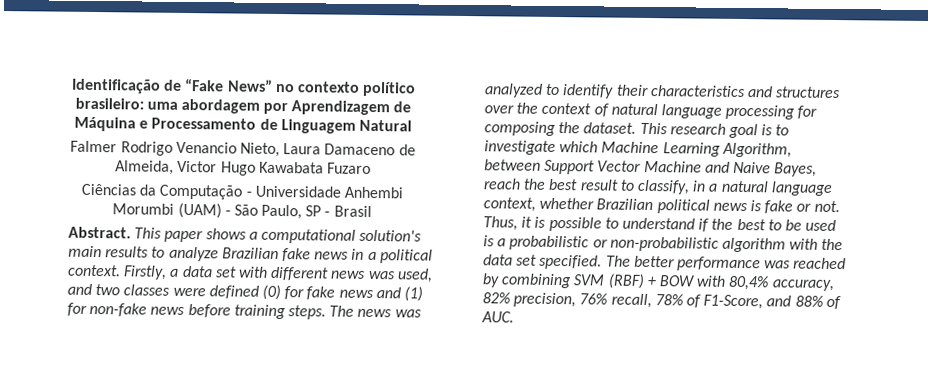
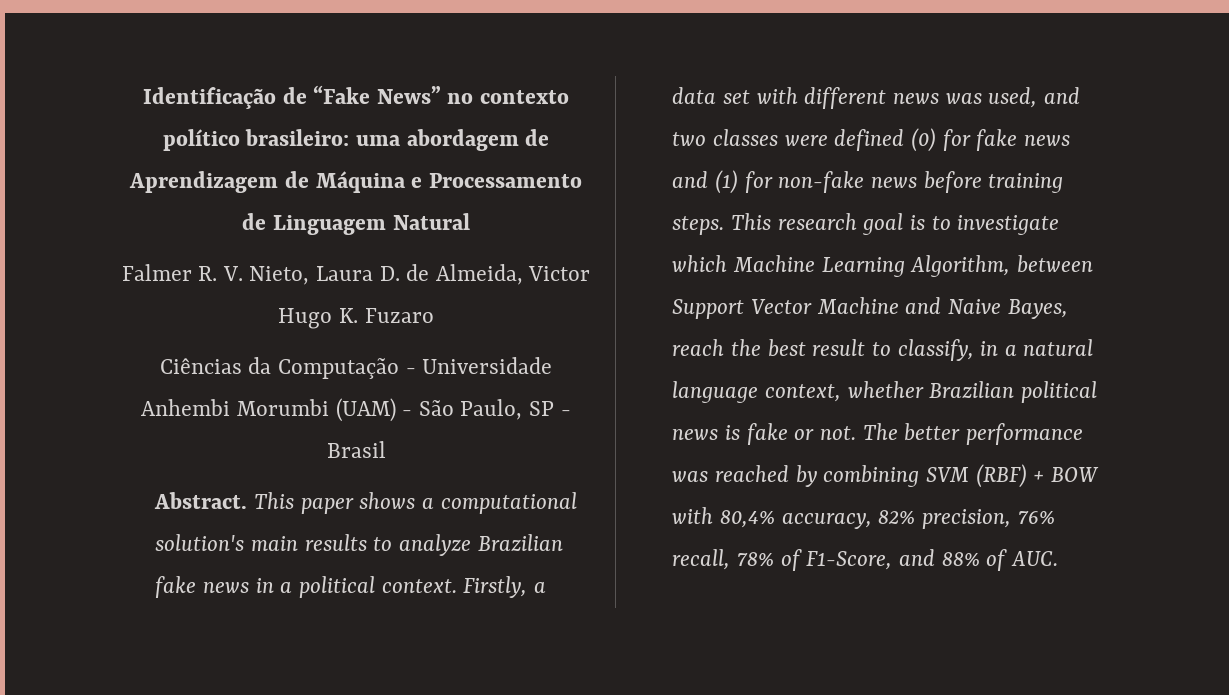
[263,102,289,115] por -> [525,129,550,146] de
[120,141,237,156] Rodrigo Venancio -> [198,266,243,281] R. V.
[324,143,396,156] Damaceno -> [379,266,400,281] D.
[258,161,324,174] Kawabata -> [339,308,358,323] K.
[329,305,422,318] [484,83,842,99] [484,102,818,120] [484,121,637,136] The news was analyzed to identify their characteristics and structures over the context of natural language processing for composing the dataset. -> (725, 225) none
[483,216,837,232] [483,235,844,253] [483,254,603,270] Thus, it is possible to understand if the best to be used is a probabilistic or non-probabilistic algorithm with the data set specified. -> (856, 433) none

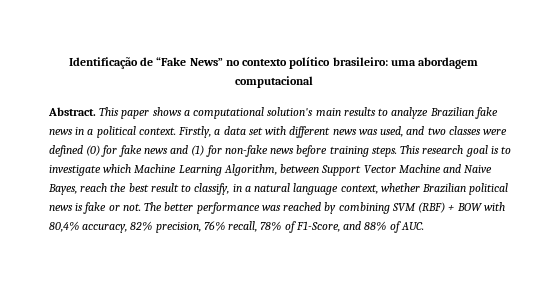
[525,129,550,146] [129,171,582,193] [242,213,470,235] [121,264,591,285] [278,308,434,329] [159,357,553,379] [141,398,571,422] [326,441,386,458] de Aprendizagem de Máquina e Processamento de Linguagem Natural // Falmer R. V. Nieto, Laura D. de Almeida, Victor Hugo K. Fuzaro // Ciências da Computação - Universidade Anhembi Morumbi (UAM) - São Paulo, SP - Brasil -> [234,76,313,88] computacional

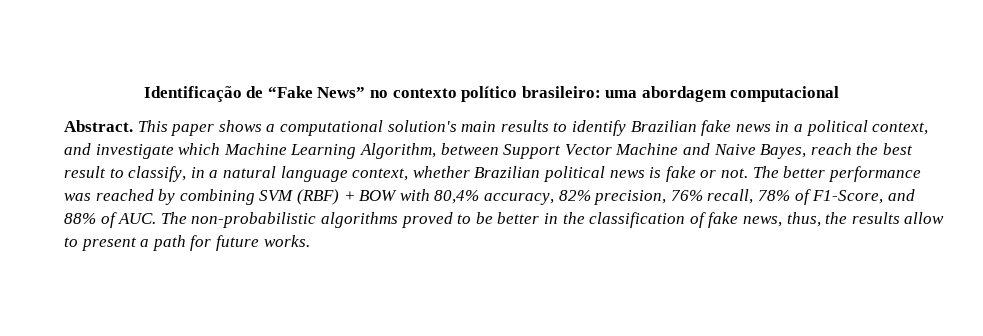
[391,107,429,119] analyze -> [571,120,626,136] identify
[138,126,508,138] [48,145,512,157] context. Firstly, a data set with different news was used, and two classes were defined (0) for fake news and (1) for non-fake news before training steps. This research goal is to -> [872,122,929,135] [64,143,92,155] context, and
(424, 226) none -> [160,212,945,228] [64,235,310,251] The non-probabilistic algorithms proved to be better in the classification of fake news, thus, the results allow to present a path for future works.

